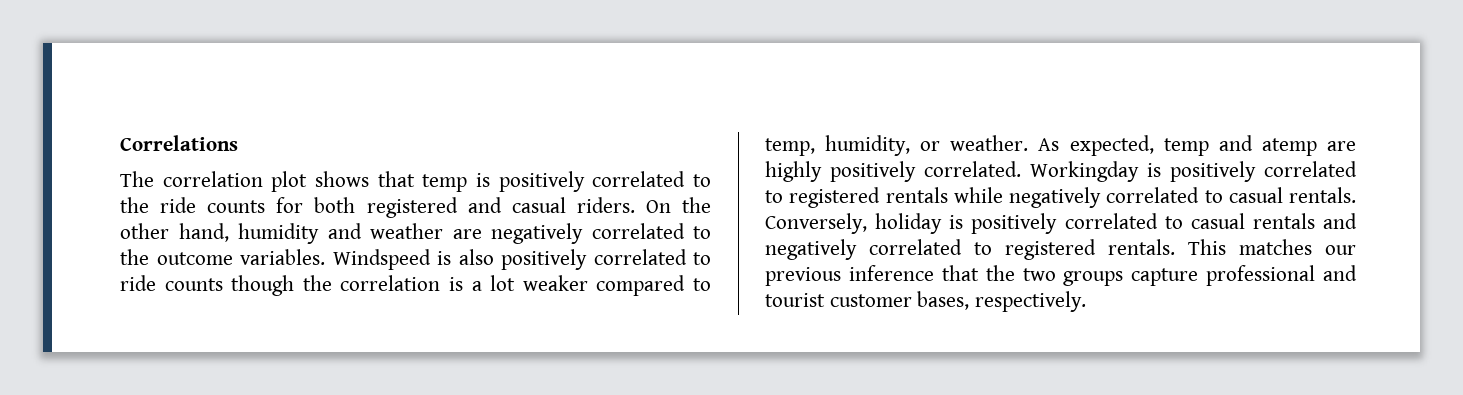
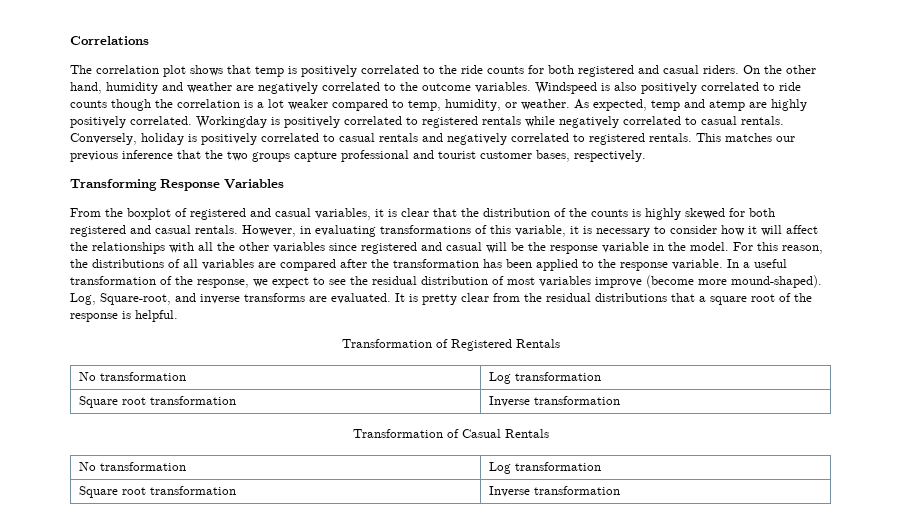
(1087, 301) none -> [70,179,284,191] [70,208,775,220] [70,225,818,237] [70,242,823,254] [70,259,787,271] [70,275,822,288] [70,293,812,305] [70,310,178,322] [341,339,560,351] [79,372,187,381] [489,372,602,384] [79,396,237,408] [489,396,621,407] [352,429,549,438] [79,462,187,471] [489,462,602,474] [79,486,237,498] [489,486,621,497] // Transforming Response Variables // From the boxplot of registered and casual variables, it is clear that the distribution of the counts is highly skewed for both registered and casual rentals. However, in evaluating transformations of this variable, it is necessary to consider how it will affect the relationships with all the other variables since registered and casual will be the response variable in the model. For this reason, the distributions of all variables are compared after the transformation has been applied to the response variable. In a useful transformation of the response, we expect to see the residual distribution of most variables improve (become more mound-shaped). Log, Square-root, and inverse transforms are evaluated. It is pretty clear from the residual distributions that a square root of the response is helpful. // Transformation of Registered Rentals // No transformation | Log transformation // Square root transformation | Inverse transformation // Transformation of Casual Rentals // No transformation | Log transformation // Square root transformation | Inverse transformation

